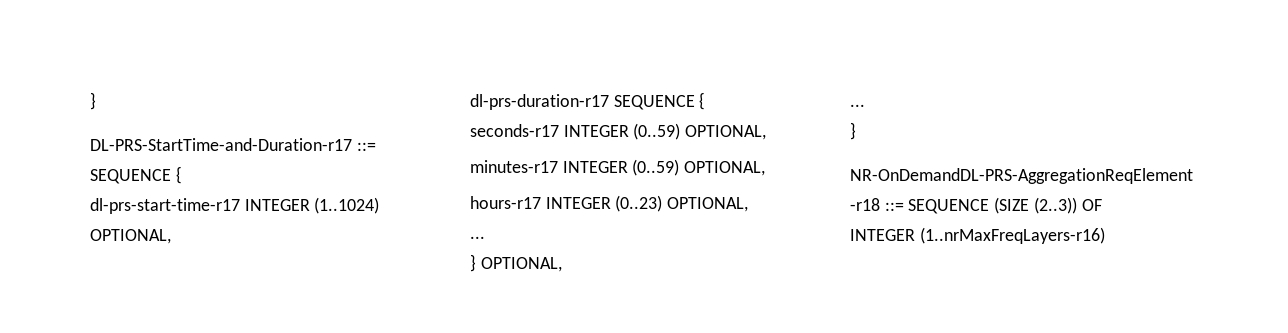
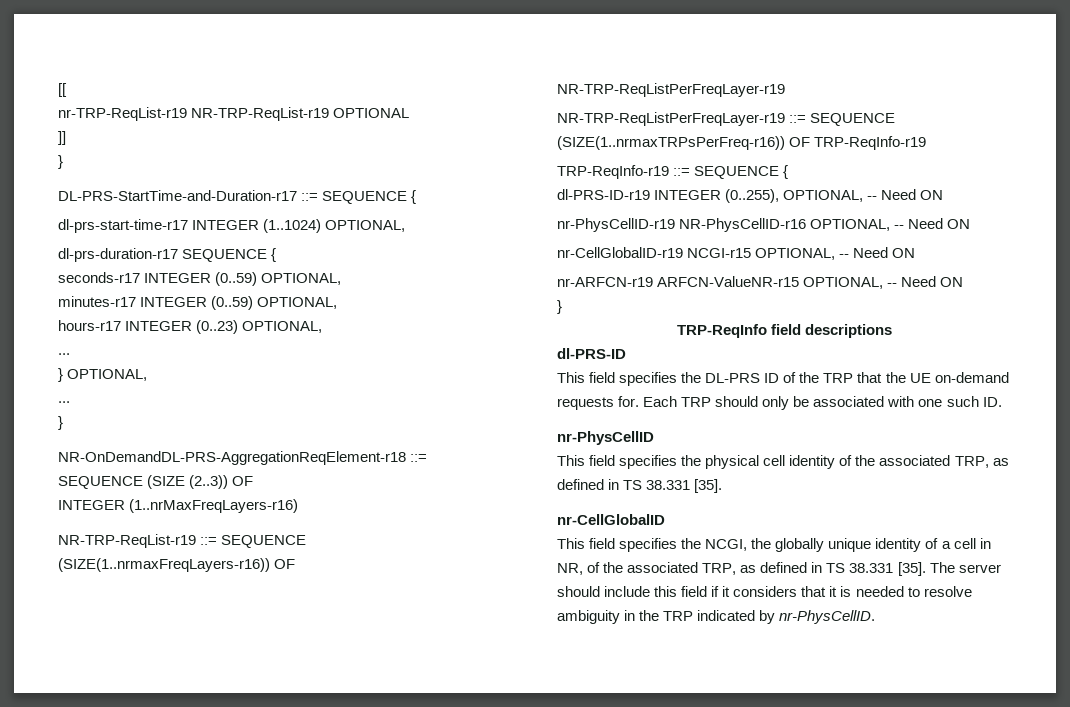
(90, 101) none -> [58,83,67,97] [58,107,410,121] [58,131,66,145] [[ // nr-TRP-ReqList-r19 NR-TRP-ReqList-r19 OPTIONAL // ]] //
(1105, 235) none -> [58,534,307,548] [58,558,296,572] [557,83,785,97] [557,112,896,126] [557,136,927,150] [557,165,789,179] [557,189,944,203] [557,218,971,232] [557,247,916,260] [557,276,964,289] [557,300,562,314] [676,324,893,338] [557,348,626,359] [557,372,1009,386] [557,396,1002,410] [557,431,654,445] [557,455,1009,469] [557,479,723,493] [557,514,665,525] [557,538,991,552] [557,562,1001,576] [557,586,972,597] [557,610,876,624] // NR-TRP-ReqList-r19 ::= SEQUENCE (SIZE(1..nrmaxFreqLayers-r16)) OF NR-TRP-ReqListPerFreqLayer-r19 // NR-TRP-ReqListPerFreqLayer-r19 ::= SEQUENCE (SIZE(1..nrmaxTRPsPerFreq-r16)) OF TRP-ReqInfo-r19 // TRP-ReqInfo-r19 ::= SEQUENCE { // dl-PRS-ID-r19 INTEGER (0..255), OPTIONAL, -- Need ON // nr-PhysCellID-r19 NR-PhysCellID-r16 OPTIONAL, -- Need ON // nr-CellGlobalID-r19 NCGI-r15 OPTIONAL, -- Need ON // nr-ARFCN-r19 ARFCN-ValueNR-r15 OPTIONAL, -- Need ON // } // TRP-ReqInfo field descriptions // dl-PRS-ID // This field specifies the DL-PRS ID of the TRP that the UE on-demand requests for. Each TRP should only be associated with one such ID. // nr-PhysCellID // This field specifies the physical cell identity of the associated TRP, as defined in TS 38.331 [35]. // nr-CellGlobalID // This field specifies the NCGI, the globally unique identity of a cell in NR, of the associated TRP, as defined in TS 38.331 [35]. The server should include this field if it considers that it is needed to resolve ambiguity in the TRP indicated by nr-PhysCellID.

